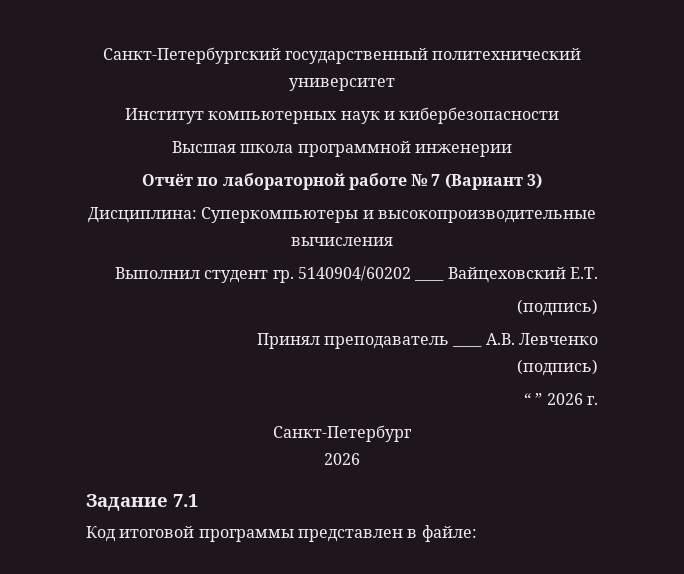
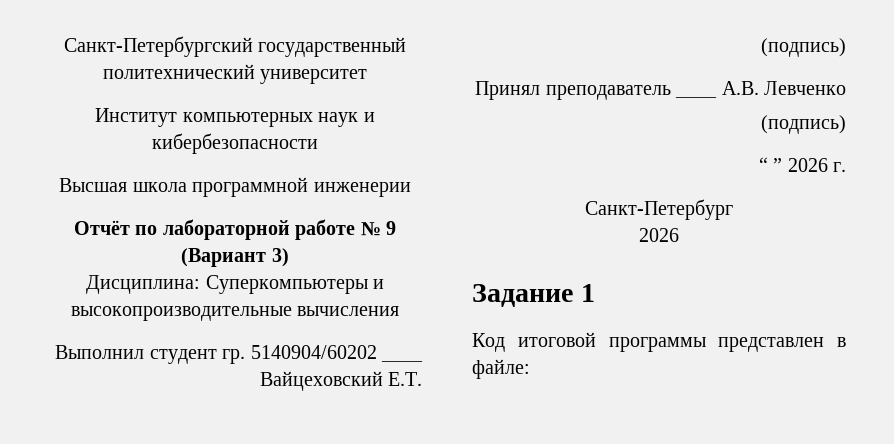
[431,174,441,186] 7 -> [386,221,396,235] 9
[173,494,198,507] 7.1 -> [580,284,595,302] 1

